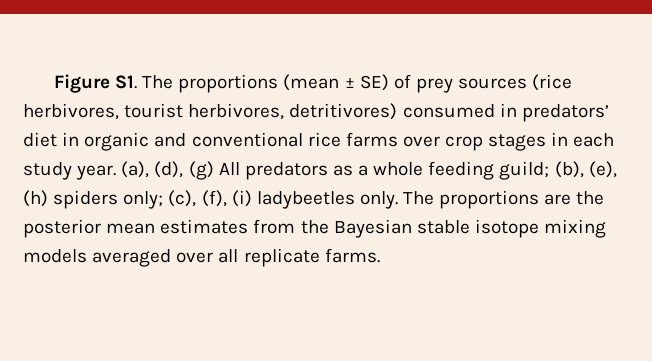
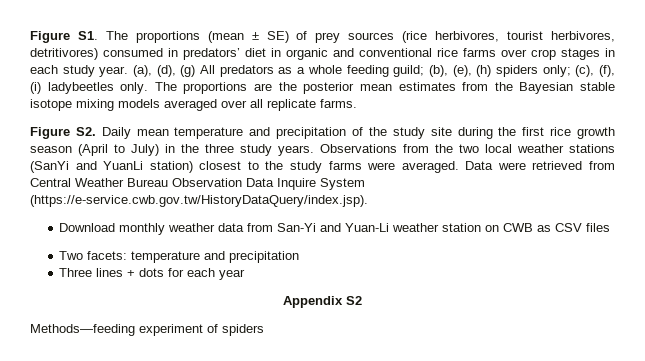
(380, 255) none -> [30,127,616,139] [30,144,615,156] [30,161,615,173] [30,178,365,190] [30,195,368,207] [59,223,611,235] [59,251,300,263] [59,268,246,280] [283,296,362,308] [30,324,264,336] // Figure S2. Daily mean temperature and precipitation of the study site during the first rice growth season (April to July) in the three study years. Observations from the two local weather stations (SanYi and YuanLi station) closest to the study farms were averaged. Data were retrieved from Central Weather Bureau Observation Data Inquire System (https://e-service.cwb.gov.tw/HistoryDataQuery/index.jsp). // Download monthly weather data from San-Yi and Yuan-Li weather station on CWB as CSV files // Two facets: temperature and precipitation // Three lines + dots for each year // Appendix S2 // Methods—feeding experiment of spiders

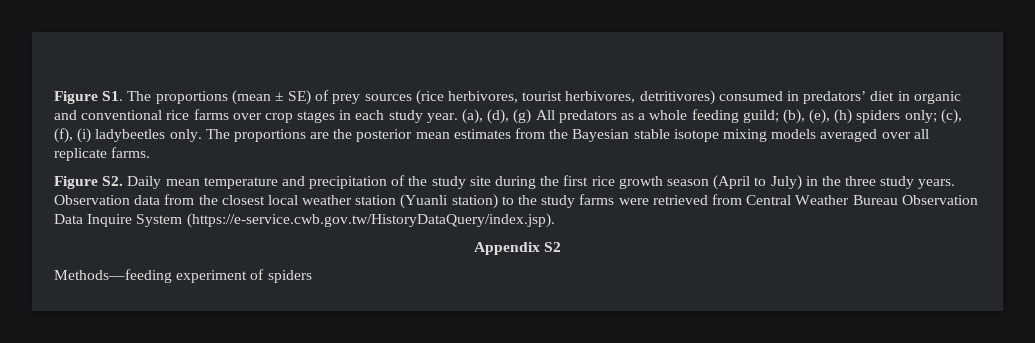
[320,144,479,153] Observations from the two -> [54,194,265,205] Observation data from the closest
[569,144,615,153] [30,161,242,173] stations (SanYi and YuanLi station) closest -> [355,194,498,209] station (Yuanli station)
[401,161,526,173] averaged. Data were -> (649, 201) none
[59,223,611,235] [59,251,300,263] [59,268,246,280] // Download monthly weather data from San-Yi and Yuan-Li weather station on CWB as CSV files // Two facets: temperature and precipitation // Three lines + dots for each year -> (555, 220) none

